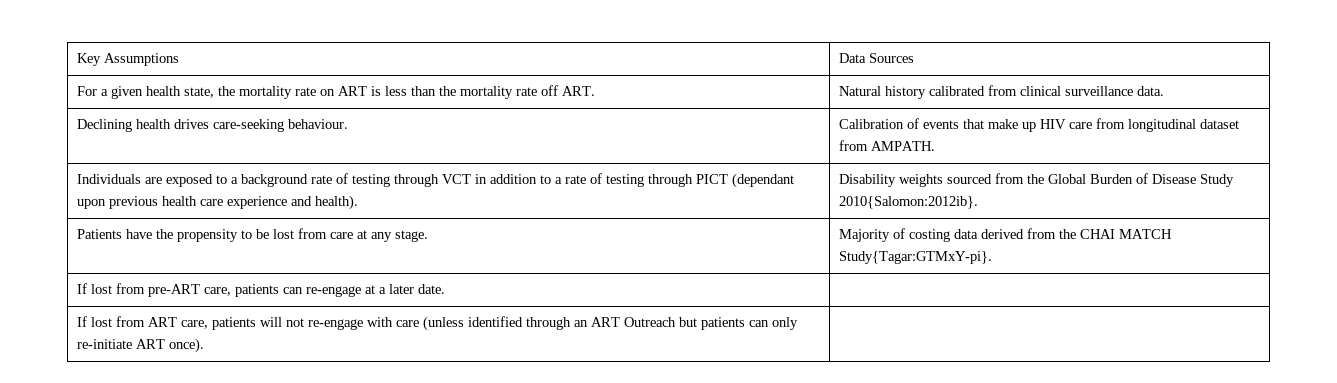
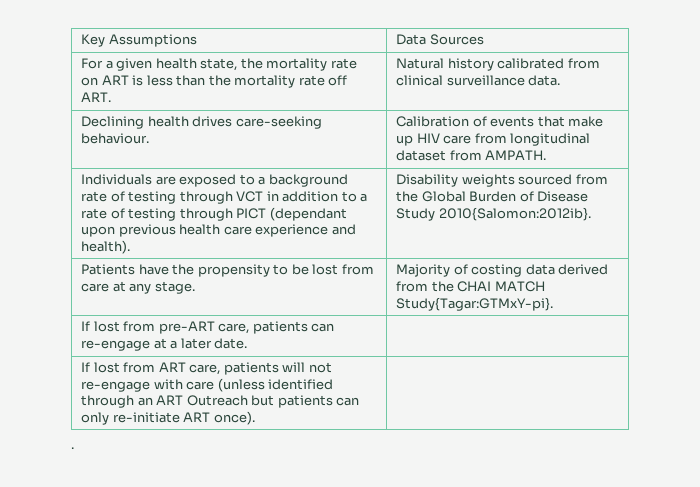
(205, 345) none -> [71,447,74,449] // .

